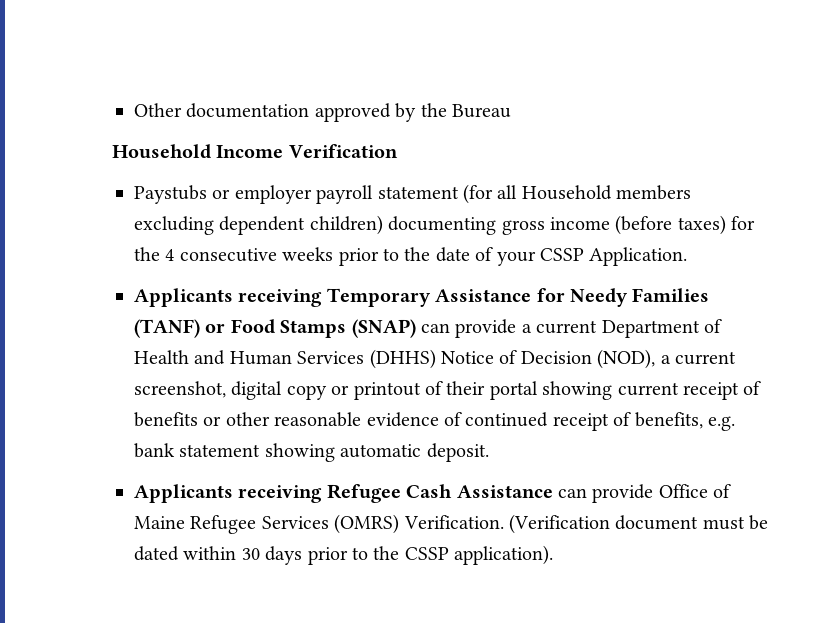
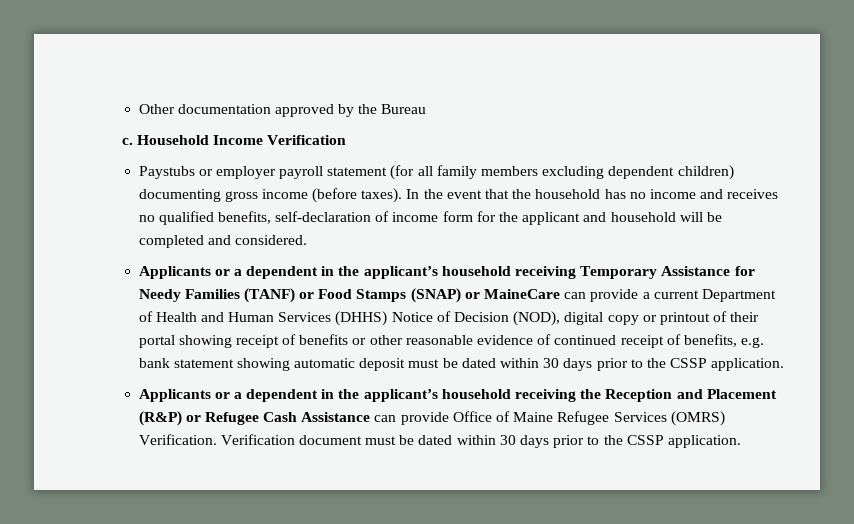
(512, 111) none -> [121,138,133,145] c.
[521,185,612,200] Household -> [436,165,477,179] family
[677,215,756,235] [134,247,688,266] [134,288,234,307] taxes) for the 4 consecutive weeks prior to the date of your CSSP Application. // Applicants -> [361,188,779,203] [138,211,722,225] [138,235,307,248] [138,266,511,279] taxes). In the event that the household has no income and receives no qualified benefits, self-declaration of income form for the applicant and household will be completed and considered. // Applicants or a dependent in the applicant’s household
(416, 328) none -> [464,289,561,299] or MaineCare
[660,351,737,365] [134,381,227,398] a current screenshot, -> (561, 318) none
[617,382,679,396] current -> (232, 341) none
[426,443,489,462] [134,484,323,503] deposit. // Applicants receiving -> [359,358,785,371] [138,389,777,402] [138,411,201,426] deposit must be dated within 30 days prior to the CSSP application. // Applicants or a dependent in the applicant’s household receiving the Reception and Placement (R&P) or
[509,514,611,534] (Verification -> [220,434,295,445] Verification
[454,545,554,565] application). -> [667,435,741,448] application.

